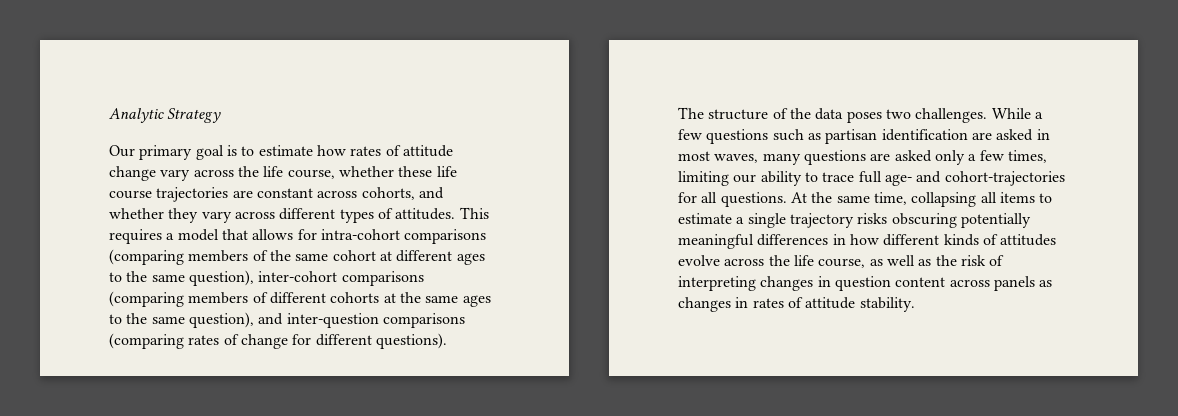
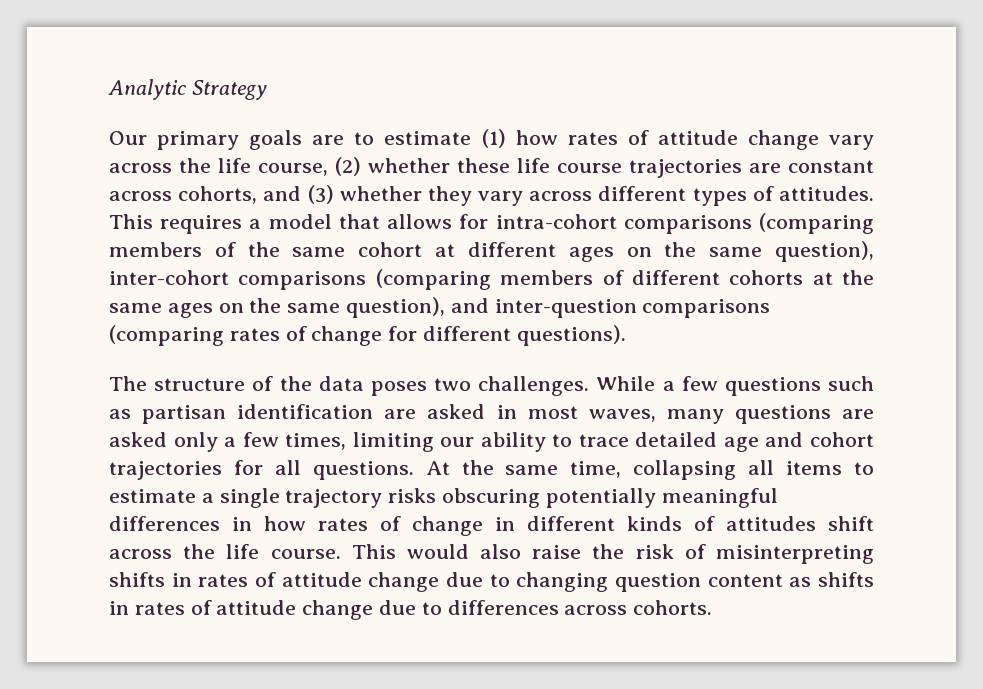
[195,145,313,160] goal is to estimate -> [249,129,506,150] goals are to estimate (1)
(335, 174) none -> [335,157,361,176] (2)
(444, 193) none -> [307,185,334,204] (3)
[109,272,122,282] to -> [626,247,652,257] on
[109,314,122,324] to -> [218,303,244,313] on
[858,171,1065,186] full age- and cohort-trajectories -> [635,432,875,452] [109,461,222,480] detailed age and cohort trajectories
(879, 239) none -> [318,516,515,536] rates of change in
[678,255,1005,268] [678,276,1053,291] [678,297,915,312] evolve across the life course, as well as the risk of interpreting changes in question content across panels as changes in rates of attitude stability. -> [828,516,874,531] [109,544,874,564] [109,572,874,592] [109,600,713,620] shift across the life course. This would also raise the risk of misinterpreting shifts in rates of attitude change due to changing question content as shifts in rates of attitude change due to differences across cohorts.

